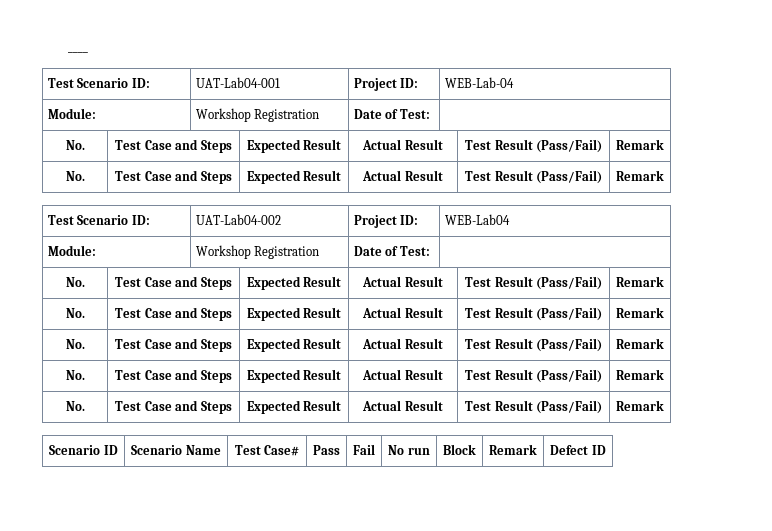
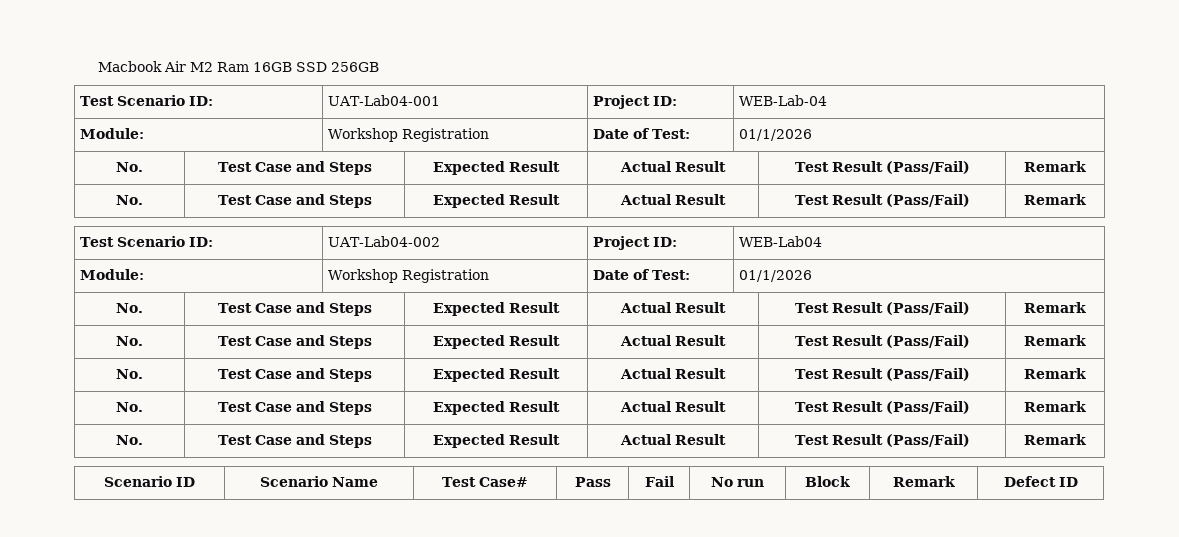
[67,51,88,53] ____ -> [97,61,379,72] Macbook Air M2 Ram 16GB SSD 256GB
(430, 114) none -> [739,129,813,141] 01/1/2026
(430, 251) none -> [739,270,813,282] 01/1/2026

